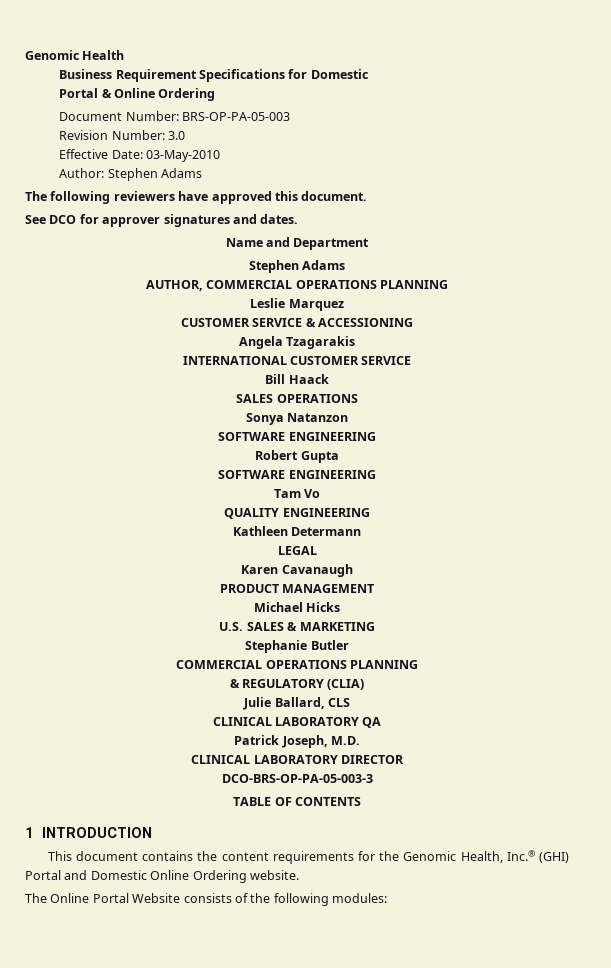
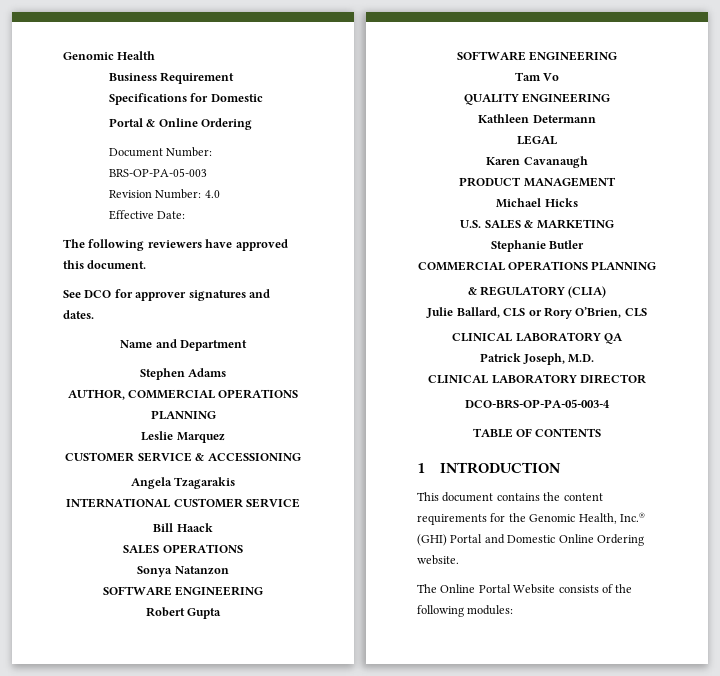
[167,131,185,140] 3.0 -> [204,190,220,198] 4.0
[145,150,220,162] [59,168,202,181] 03-May-2010 // Author: Stephen Adams -> (186, 215) none
(350, 702) none -> [528,307,647,319] or Rory O’Brien, CLS
[221,774,373,783] DCO-BRS-OP-PA-05-003-3 -> [465,399,610,409] DCO-BRS-OP-PA-05-003-4

